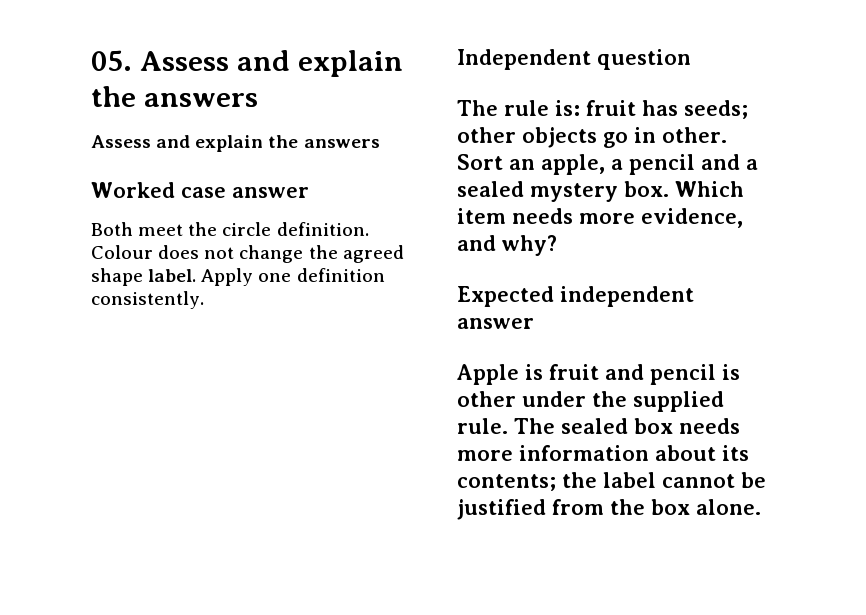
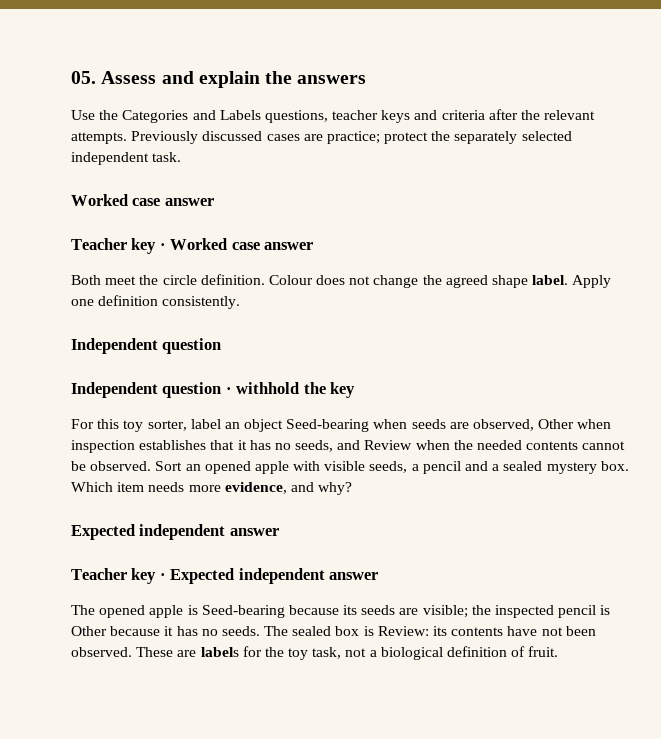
[91,135,380,152] Assess and explain the answers // -> [71,109,596,123] [71,131,572,144] [71,152,182,165] [71,194,214,206] [71,238,166,254] Use the Categories and Labels questions, teacher keys and criteria after the relevant attempts. Previously discussed cases are practice; protect the separately selected independent task. // Worked case answer // Teacher key ·
[457,100,748,119] [457,127,727,148] [457,154,605,175] The rule is: fruit has seeds; other objects go in other. Sort an apple, -> [71,382,356,398] [71,419,612,432] [71,440,626,453] [71,461,408,474] Independent question · withhold the key // For this toy sorter, label an object Seed-bearing when seeds are observed, Other when inspection establishes that it has no seeds, and Review when the needed contents cannot be observed. Sort an opened apple with visible seeds,
[457,364,740,385] [457,391,724,412] [457,418,740,434] [457,445,749,461] [457,472,766,491] [457,499,761,520] Apple is fruit and pencil is other under the supplied rule. The sealed box needs more information about its contents; the label cannot be justified from the box alone. -> [71,568,379,584] [71,605,611,618] [71,626,596,636] [71,646,559,660] Teacher key · Expected independent answer // The opened apple is Seed-bearing because its seeds are visible; the inspected pencil is Other because it has no seeds. The sealed box is Review: its contents have not been observed. These are labels for the toy task, not a biological definition of fruit.

